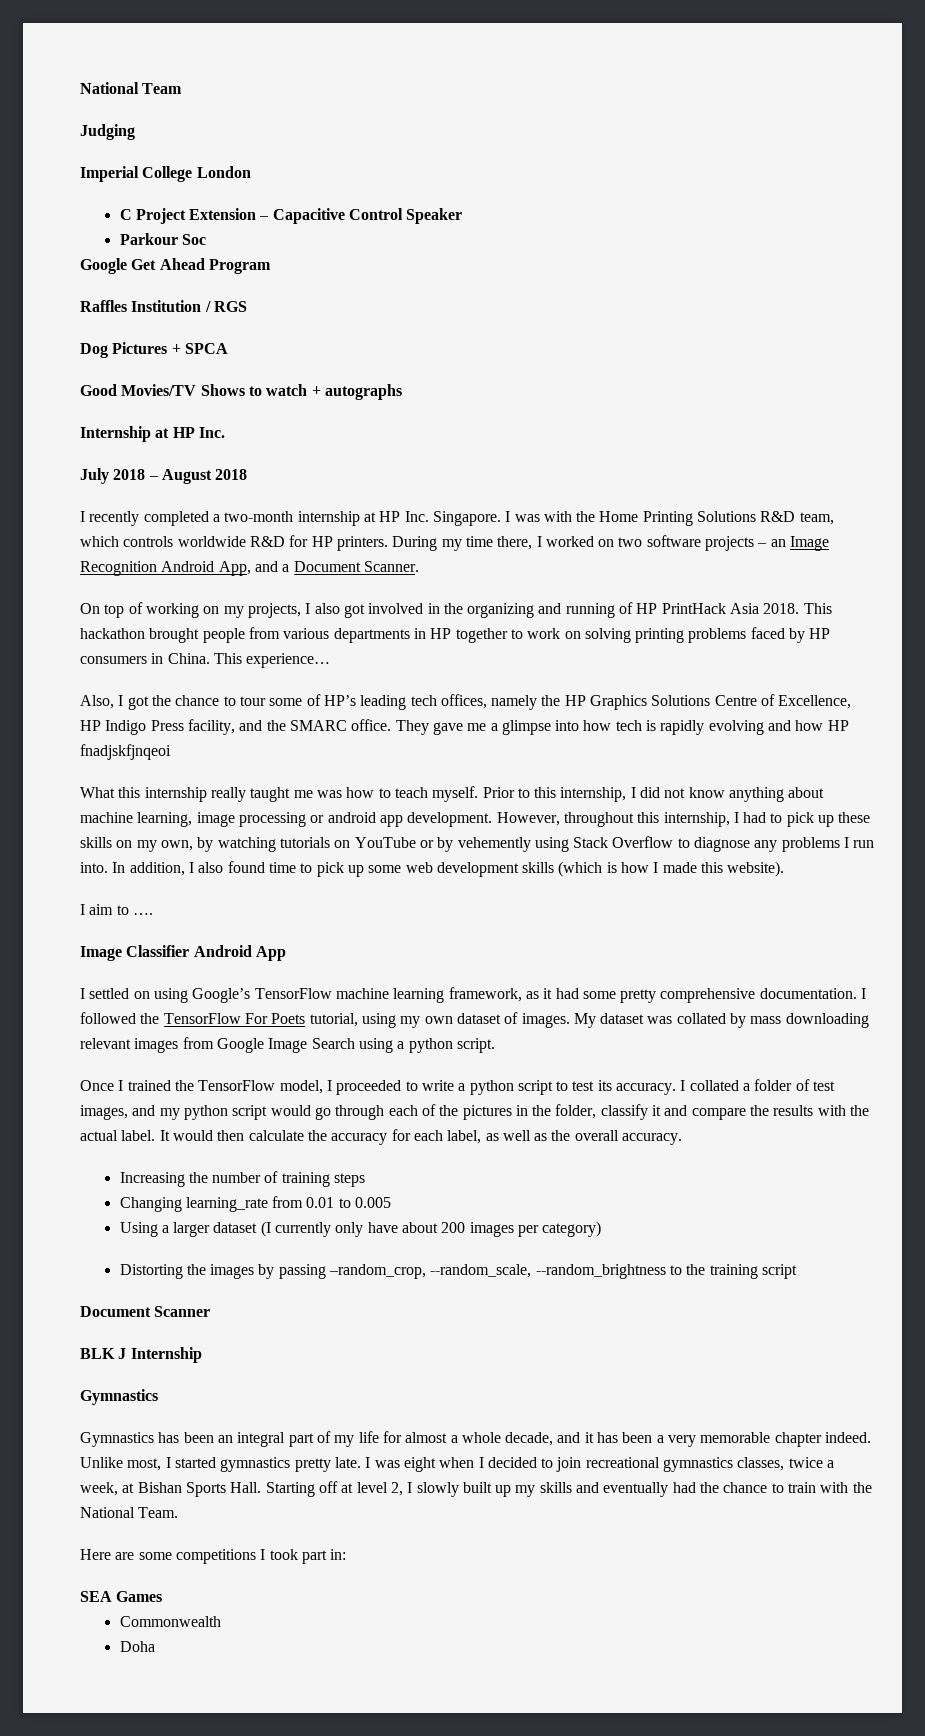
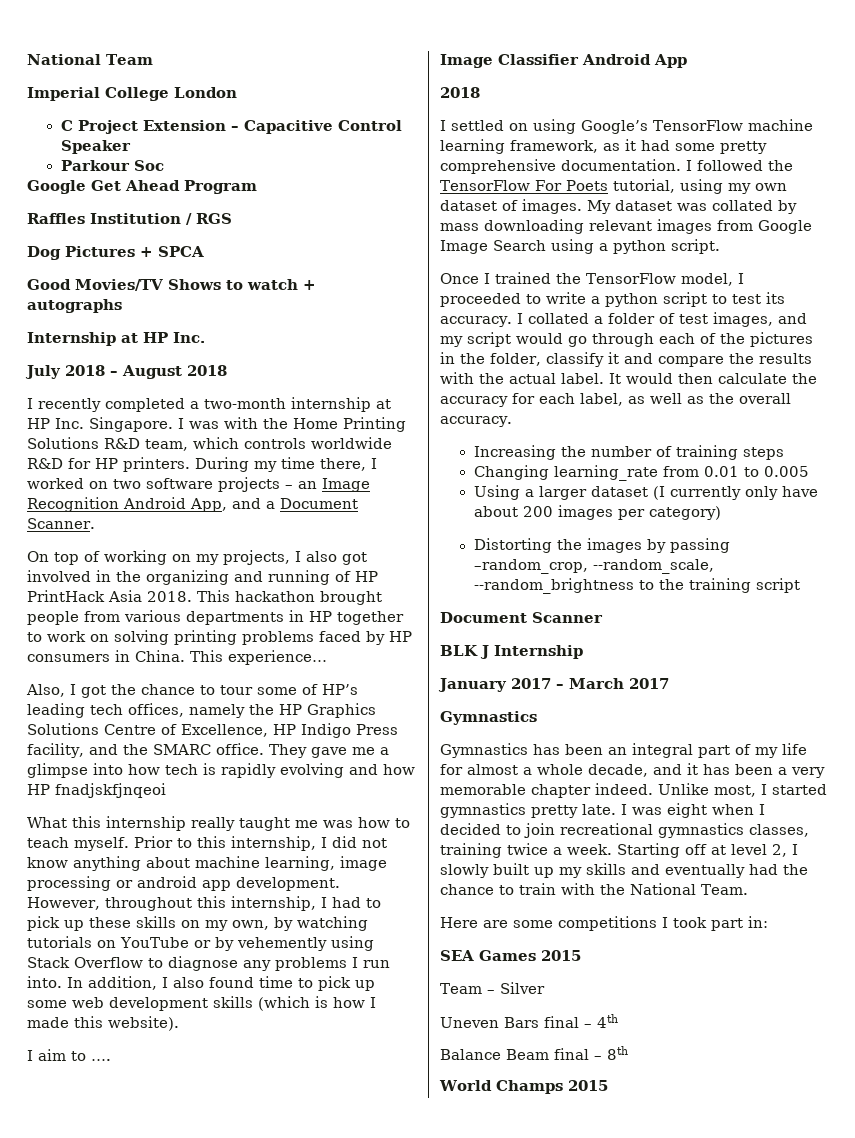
[80,124,135,140] // Judging -> (153, 59) none
(286, 953) none -> [440,87,480,98] // 2018
[183,1105,228,1120] python -> (463, 341) none
(202, 1355) none -> [438,678,669,692] // January 2017 – March 2017
(785, 1464) none -> [440,843,502,858] training
[80,1482,262,1497] week, at Bishan Sports Hall. -> [567,844,612,855] week.
[119,1616,221,1627] [119,1641,155,1652] // Commonwealth // Doha -> [541,950,581,961] [440,982,545,994] [440,1014,618,1028] [440,1046,628,1060] [439,1080,608,1094] 2015 // Team – Silver // Uneven Bars final – 4th // Balance Beam final – 8th // World Champs 2015

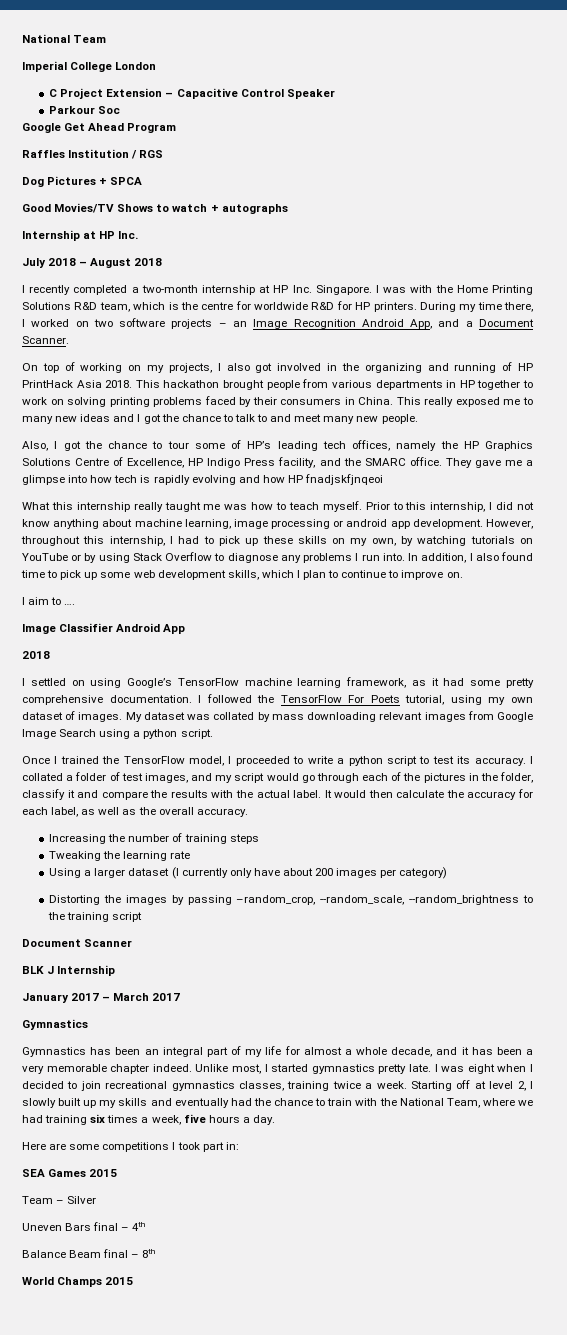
[244,438,306,449] controls -> [168,301,251,310] is the centre for
[389,631,412,642] HP -> [252,397,277,405] their
[228,650,327,665] experience… -> [424,397,533,407] [22,414,418,424] really exposed me to many new ideas and I got the chance to talk to and meet many new people.
[236,937,327,951] vehemently -> (97, 558) none
[213,996,376,1011] [27,1016,179,1031] skills (which is how I made this website). -> [227,570,463,580] skills, which I plan to continue to improve on.
[473,465,809,481] Changing learning_rate from 0.01 to 0.005 -> [49,851,191,861] Tweaking the learning rate
[701,884,748,895] Team. -> [446,1098,533,1108] [22,1114,275,1125] Team, where we had training six times a week, five hours a day.

